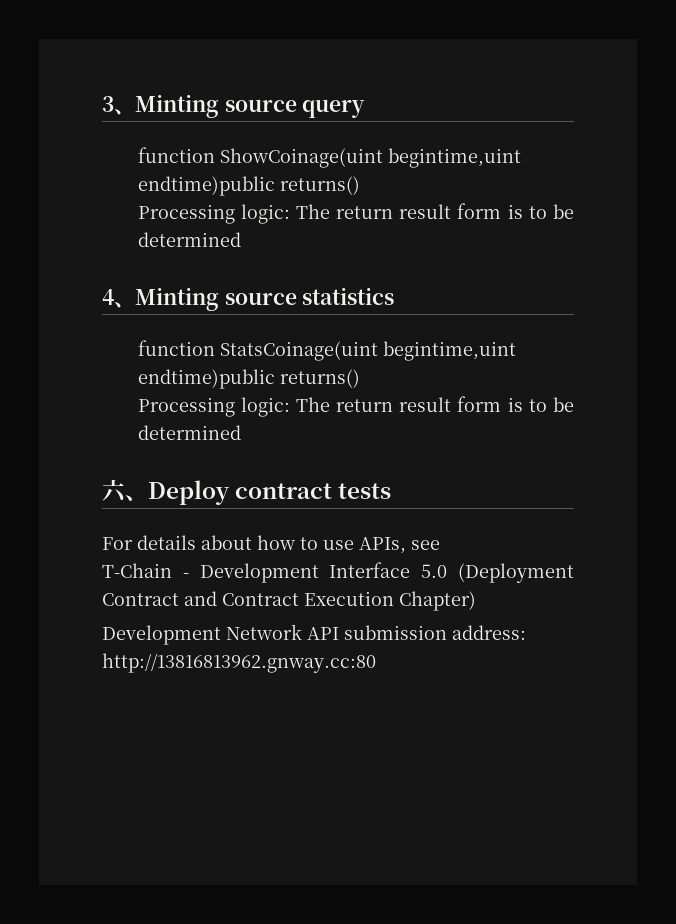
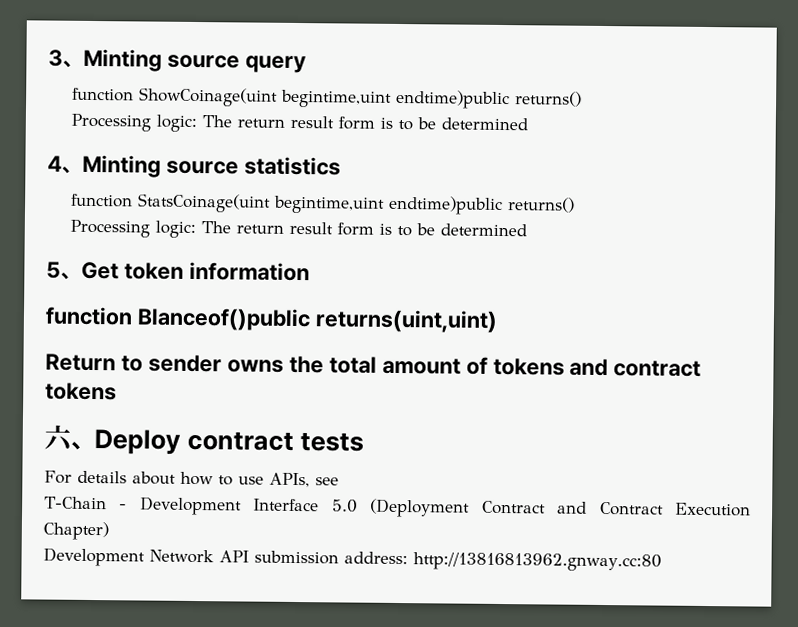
(241, 432) none -> [46,261,310,282] [45,306,498,333] [45,353,702,377] [45,382,117,401] // 5、Get token information // function Blanceof()public returns(uint,uint) // Return to sender owns the total amount of tokens and contract tokens

